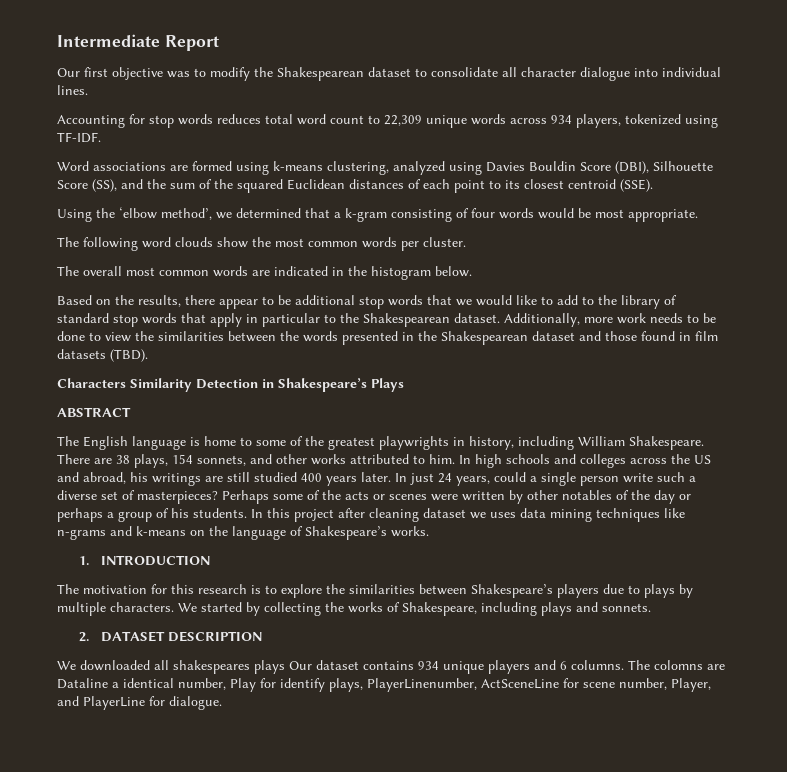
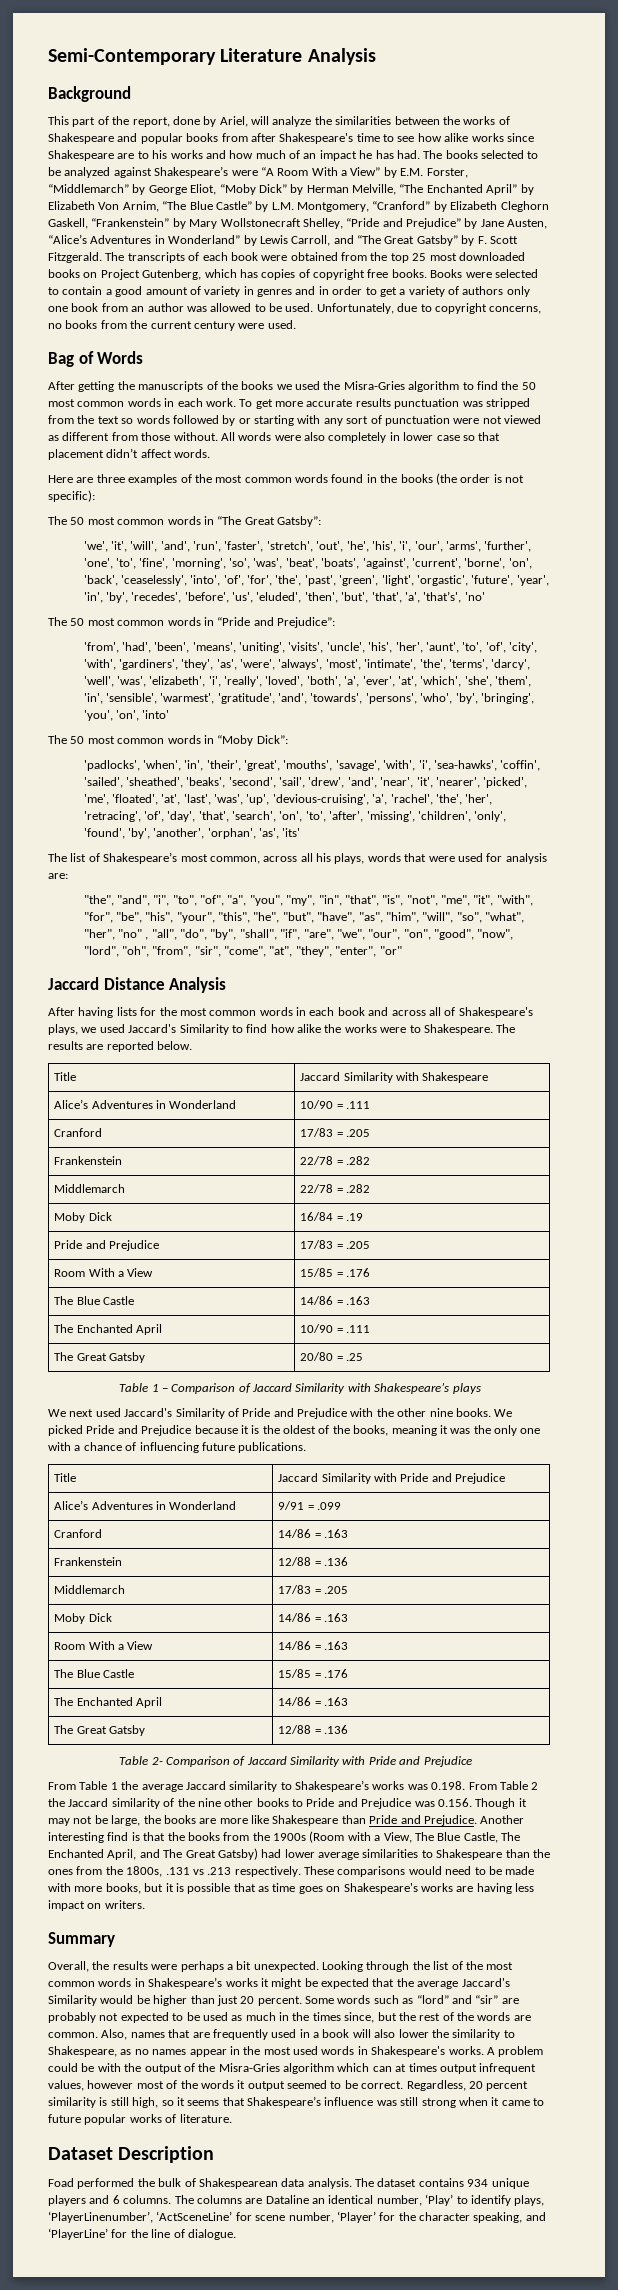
[57,34,219,51] [57,67,721,81] [57,85,88,95] [57,114,718,128] [57,132,101,143] [57,161,713,175] [57,179,653,193] [57,207,698,222] [57,237,466,251] [57,266,472,280] [57,295,677,309] [57,313,716,327] [57,331,718,345] [57,349,148,362] [57,378,404,392] [57,407,131,417] [57,436,704,450] [57,454,711,468] [57,472,696,486] [57,490,691,504] [57,508,685,522] [57,526,429,540] [78,555,210,566] [57,584,693,598] [57,602,651,616] [78,631,262,642] [57,660,312,674] Intermediate Report // Our first objective was to modify the Shakespearean dataset to consolidate all character dialogue into individual lines. // Accounting for stop words reduces total word count to 22,309 unique words across 934 players, tokenized using TF-IDF. // Word associations are formed using k-means clustering, analyzed using Davies Bouldin Score (DBI), Silhouette Score (SS), and the sum of the squared Euclidean distances of each point to its closest centroid (SSE). // Using the ‘elbow method’, we determined that a k-gram consisting of four words would be most appropriate. // The following word clouds show the most common words per cluster. // The overall most common words are indicated in the histogram below. // Based on the results, there appear to be additional stop words that we would like to add to the library of standard stop words that apply in particular to the Shakespearean dataset. Additionally, more work needs to be done to view the similarities between the words presented in the Shakespearean dataset and those found in film datasets (TBD). // Characters Similarity Detection in Shakespeare’s Plays // ABSTRACT // The English language is home to some of the greatest playwrights in history, including William Shakespeare. There are 38 plays, 154 sonnets, and other works attributed to him. In high schools and colleges across the US and abroad, his writings are still studied 400 years later. In just 24 years, could a single person write such a diverse set of masterpieces? Perhaps some of the acts or scenes were written by other notables of the day or perhaps a group of his students. In this project after cleaning dataset we uses data mining techniques like n-grams and k-means on the language of Shakespeare’s works. // 1. INTRODUCTION // The motivation for this research is to explore the similarities between Shakespeare’s players due to plays by multiple characters. We started by collecting the works of Shakespeare, including plays and sonnets. // 2. DATASET DESCRIPTION // We downloaded all shakespeares plays Our -> [48,48,376,65] [48,86,131,102] [48,116,510,127] [48,133,534,144] [48,150,539,161] [48,166,468,178] [48,184,534,195] [48,201,549,212] [48,218,548,229] [48,234,518,246] [48,252,525,263] [48,269,538,280] [48,286,530,297] [48,303,542,314] [48,320,296,331] [48,351,144,367] [48,381,536,392] [48,398,530,409] [48,415,541,426] [48,432,501,443] [48,448,211,460] [48,473,524,485] [48,490,95,502] [48,516,321,527] [83,541,532,552] [83,558,532,569] [83,575,549,586] [83,591,485,603] [48,617,335,628] [83,642,538,653] [83,659,531,670] [83,676,532,687] [83,693,534,704] [83,710,170,721] [48,735,288,746] [83,760,541,771] [83,777,528,788] [83,794,493,805] [83,811,507,822] [83,828,301,839] [48,852,547,864] [48,873,68,879] [83,895,533,906] [83,912,525,923] [83,929,514,940] [83,946,402,957] [48,977,227,993] [48,1007,533,1018] [48,1024,516,1035] [48,1041,193,1052] [54,1072,77,1081] [300,1072,489,1083] [54,1099,237,1109] [300,1100,371,1109] [54,1128,103,1137] [300,1128,371,1137] [54,1156,123,1165] [300,1156,371,1165] [54,1184,126,1193] [300,1184,371,1193] [54,1212,112,1223] [300,1212,364,1221] [54,1240,160,1251] [300,1240,371,1249] [54,1268,154,1277] [300,1268,371,1277] [54,1296,135,1305] [300,1296,371,1305] [54,1324,163,1335] [300,1324,371,1333] [54,1352,146,1363] [300,1352,364,1361] [119,1382,481,1394] [48,1408,513,1419] [48,1425,541,1436] [48,1442,307,1453] [54,1473,77,1482] [278,1473,506,1484] [54,1500,237,1510] [278,1501,342,1510] [54,1529,103,1538] [278,1529,349,1538] [54,1557,123,1566] [278,1557,349,1566] [54,1585,126,1594] [278,1585,349,1594] [54,1613,112,1624] [278,1613,349,1622] [54,1641,154,1650] [278,1641,349,1650] [54,1669,135,1678] [278,1669,349,1678] [54,1697,163,1708] [278,1697,349,1706] [54,1725,146,1736] [278,1725,349,1734] [119,1756,472,1767] [48,1780,539,1792] [48,1798,527,1809] [48,1815,525,1826] [48,1831,520,1843] [48,1848,550,1860] [48,1866,535,1877] [48,1883,534,1894] [48,1900,145,1911] [48,1932,115,1947] [48,1961,514,1972] [48,1977,510,1989] [48,1995,519,2006] [48,2012,531,2023] [48,2029,515,2040] [48,2046,544,2057] [48,2063,537,2074] [48,2080,529,2091] [48,2096,544,2108] [48,2114,232,2125] [48,2146,215,2163] [48,2178,374,2189] Semi-Contemporary Literature Analysis // Background // This part of the report, done by Ariel, will analyze the similarities between the works of Shakespeare and popular books from after Shakespeare's time to see how alike works since Shakespeare are to his works and how much of an impact he has had. The books selected to be analyzed against Shakespeare’s were “A Room With a View” by E.M. Forster, “Middlemarch” by George Eliot, “Moby Dick” by Herman Melville, “The Enchanted April” by Elizabeth Von Arnim, “The Blue Castle” by L.M. Montgomery, “Cranford” by Elizabeth Cleghorn Gaskell, “Frankenstein” by Mary Wollstonecraft Shelley, “Pride and Prejudice” by Jane Austen, “Alice’s Adventures in Wonderland” by Lewis Carroll, and “The Great Gatsby” by F. Scott Fitzgerald. The transcripts of each book were obtained from the top 25 most downloaded books on Project Gutenberg, which has copies of copyright free books. Books were selected to contain a good amount of variety in genres and in order to get a variety of authors only one book from an author was allowed to be used. Unfortunately, due to copyright concerns, no books from the current century were used. // Bag of Words // After getting the manuscripts of the books we used the Misra-Gries algorithm to find the 50 most common words in each work. To get more accurate results punctuation was stripped from the text so words followed by or starting with any sort of punctuation were not viewed as different from those without. All words were also completely in lower case so that placement didn’t affect words. // Here are three examples of the most common words found in the books (the order is not specific): // The 50 most common words in “The Great Gatsby”: // 'we', 'it', 'will', 'and', 'run', 'faster', 'stretch', 'out', 'he', 'his', 'i', 'our', 'arms', 'further', 'one', 'to', 'fine', 'morning', 'so', 'was', 'beat', 'boats', 'against', 'current', 'borne', 'on', 'back', 'ceaselessly', 'into', 'of', 'for', 'the', 'past', 'green', 'light', 'orgastic', 'future', 'year', 'in', 'by', 'recedes', 'before', 'us', 'eluded', 'then', 'but', 'that', 'a', 'that’s', 'no' // The 50 most common words in “Pride and Prejudice”: // 'from', 'had', 'been', 'means', 'uniting', 'visits', 'uncle', 'his', 'her', 'aunt', 'to', 'of', 'city', 'with', 'gardiners', 'they', 'as', 'were', 'always', 'most', 'intimate', 'the', 'terms', 'darcy', 'well', 'was', 'elizabeth', 'i', 'really', 'loved', 'both', 'a', 'ever', 'at', 'which', 'she', 'them', 'in', 'sensible', 'warmest', 'gratitude', 'and', 'towards', 'persons', 'who', 'by', 'bringing', 'you', 'on', 'into' // The 50 most common words in “Moby Dick”: // 'padlocks', 'when', 'in', 'their', 'great', 'mouths', 'savage', 'with', 'i', 'sea-hawks', 'coffin', 'sailed', 'sheathed', 'beaks', 'second', 'sail', 'drew', 'and', 'near', 'it', 'nearer', 'picked', 'me', 'floated', 'at', 'last', 'was', 'up', 'devious-cruising', 'a', 'rachel', 'the', 'her', 'retracing', 'of', 'day', 'that', 'search', 'on', 'to', 'after', 'missing', 'children', 'only', 'found', 'by', 'another', 'orphan', 'as', 'its' // The list of Shakespeare’s most common, across all his plays, words that were used for analysis are: // "the", "and", "i", "to", "of", "a", "you", "my", "in", "that", "is", "not", "me", "it", "with", "for", "be", "his", "your", "this", "he", "but", "have", "as", "him", "will", "so", "what", "her", "no" , "all", "do", "by", "shall", "if", "are", "we", "our", "on", "good", "now", "lord", "oh", "from", "sir", "come", "at", "they", "enter", "or" // Jaccard Distance Analysis // After having lists for the most common words in each book and across all of Shakespeare's plays, we used Jaccard's Similarity to find how alike the works were to Shakespeare. The results are reported below. // Title | Jaccard Similarity with Shakespeare // Alice’s Adventures in Wonderland | 10/90 = .111 // Cranford | 17/83 = .205 // Frankenstein | 22/78 = .282 // Middlemarch | 22/78 = .282 // Moby Dick | 16/84 = .19 // Pride and Prejudice | 17/83 = .205 // Room With a View | 15/85 = .176 // The Blue Castle | 14/86 = .163 // The Enchanted April | 10/90 = .111 // The Great Gatsby | 20/80 = .25 // Table 1 – Comparison of Jaccard Similarity with Shakespeare’s plays // We next used Jaccard's Similarity of Pride and Prejudice with the other nine books. We picked Pride and Prejudice because it is the oldest of the books, meaning it was the only one with a chance of influencing future publications. // Title | Jaccard Similarity with Pride and Prejudice // Alice’s Adventures in Wonderland | 9/91 = .099 // Cranford | 14/86 = .163 // Frankenstein | 12/88 = .136 // Middlemarch | 17/83 = .205 // Moby Dick | 14/86 = .163 // Room With a View | 14/86 = .163 // The Blue Castle | 15/85 = .176 // The Enchanted April | 14/86 = .163 // The Great Gatsby | 12/88 = .136 // Table 2- Comparison of Jaccard Similarity with Pride and Prejudice // From Table 1 the average Jaccard similarity to Shakespeare’s works was 0.198. From Table 2 the Jaccard similarity of the nine other books to Pride and Prejudice was 0.156. Though it may not be large, the books are more like Shakespeare than Pride and Prejudice. Another interesting find is that the books from the 1900s (Room with a View, The Blue Castle, The Enchanted April, and The Great Gatsby) had lower average similarities to Shakespeare than the ones from the 1800s, .131 vs .213 respectively. These comparisons would need to be made with more books, but it is possible that as time goes on Shakespeare's works are having less impact on writers. // Summary // Overall, the results were perhaps a bit unexpected. Looking through the list of the most common words in Shakespeare’s works it might be expected that the average Jaccard's Similarity would be higher than just 20 percent. Some words such as “lord” and “sir” are probably not expected to be used as much in the times since, but the rest of the words are common. Also, names that are frequently used in a book will also lower the similarity to Shakespeare, as no names appear in the most used words in Shakespeare's works. A problem could be with the output of the Misra-Gries algorithm which can at times output infrequent values, however most of the words it output seemed to be correct. Regardless, 20 percent similarity is still high, so it seems that Shakespeare’s influence was still strong when it came to future popular works of literature. // Dataset Description // Foad performed the bulk of Shakespearean data analysis. The
[654,660,703,670] colomns -> [196,2195,242,2204] columns
[112,682,119,688] a -> [312,2198,325,2204] an
[230,678,711,692] [57,696,165,710] Play for identify plays, PlayerLinenumber, ActSceneLine for scene number, Player, and PlayerLine for -> [425,2194,545,2206] [48,2211,546,2223] [48,2228,185,2240] ‘Play’ to identify plays, ‘PlayerLinenumber’, ‘ActSceneLine’ for scene number, ‘Player’ for the character speaking, and ‘PlayerLine’ for the line of

